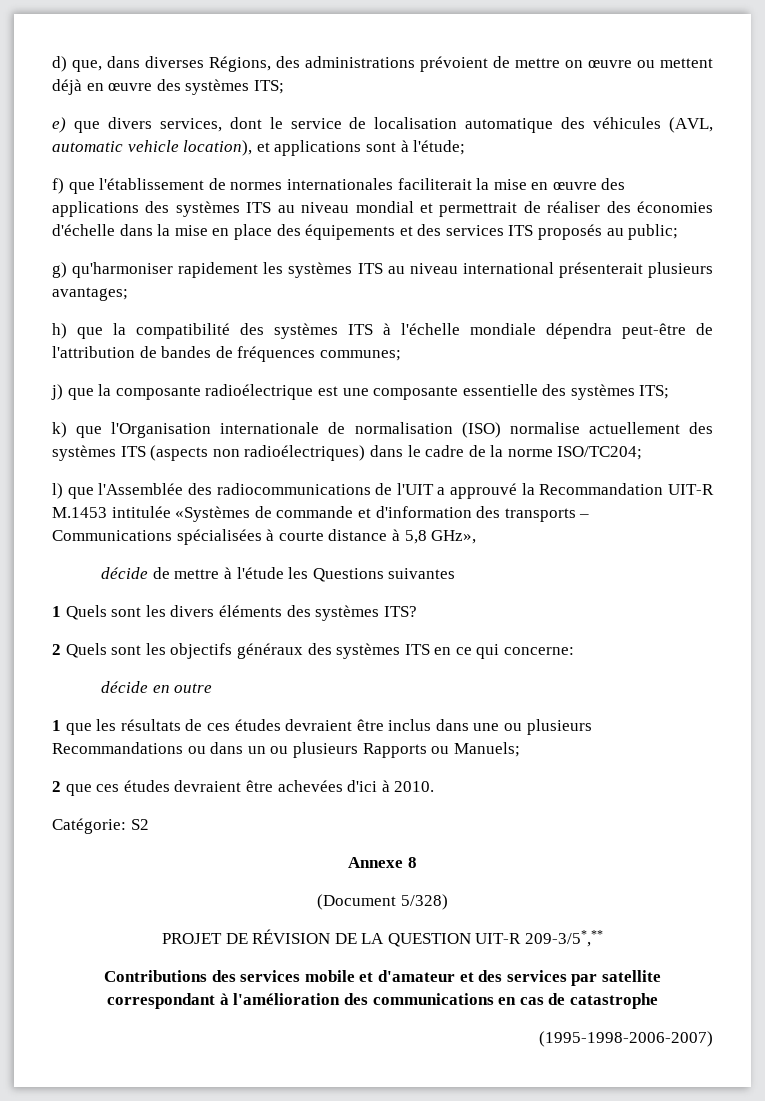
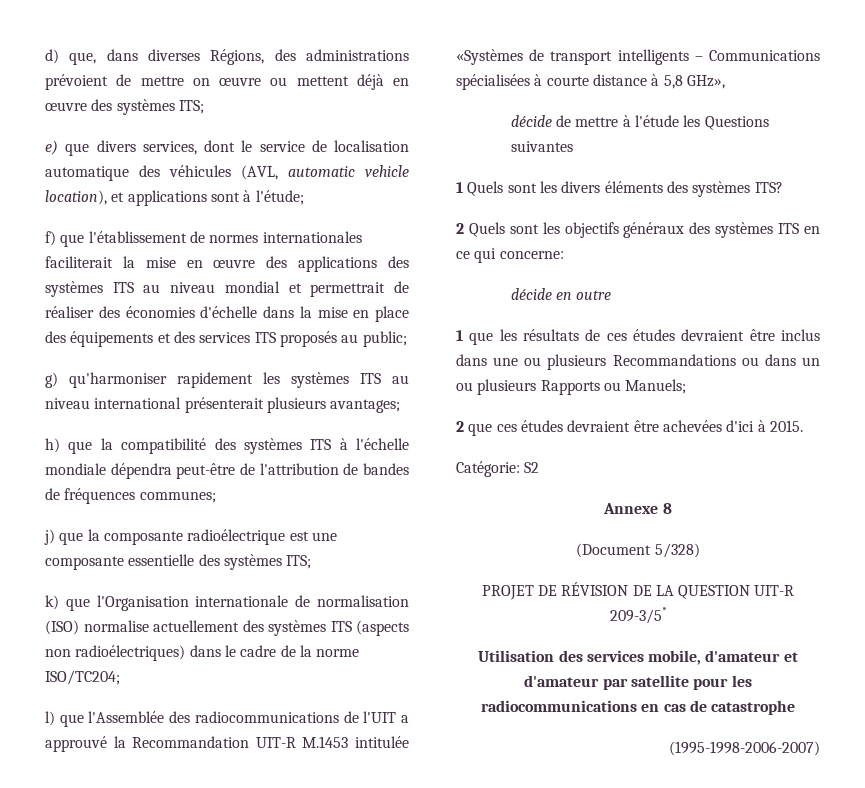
[276,506,576,522] commande et d'information des transports -> [550,49,689,65] transport intelligents
[394,781,435,792] 2010. -> [769,420,803,432] 2015.
[525,930,604,947] [104,970,661,986] [107,993,494,1009] 209-3/5*,** // Contributions des services mobile et d'amateur et des services par satellite correspondant à l'amélioration des communications -> [609,607,667,624] [478,650,798,665] [524,675,752,690] [480,700,637,712] 209-3/5* // Utilisation des services mobile, d'amateur et d'amateur par satellite pour les radiocommunications

